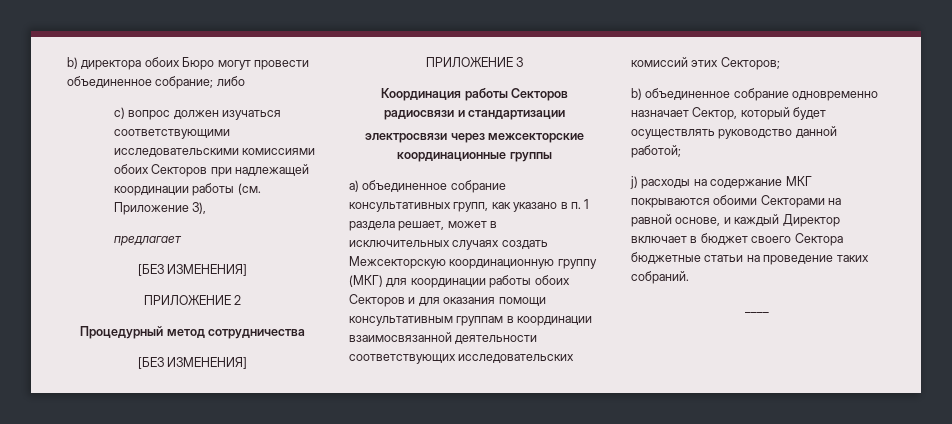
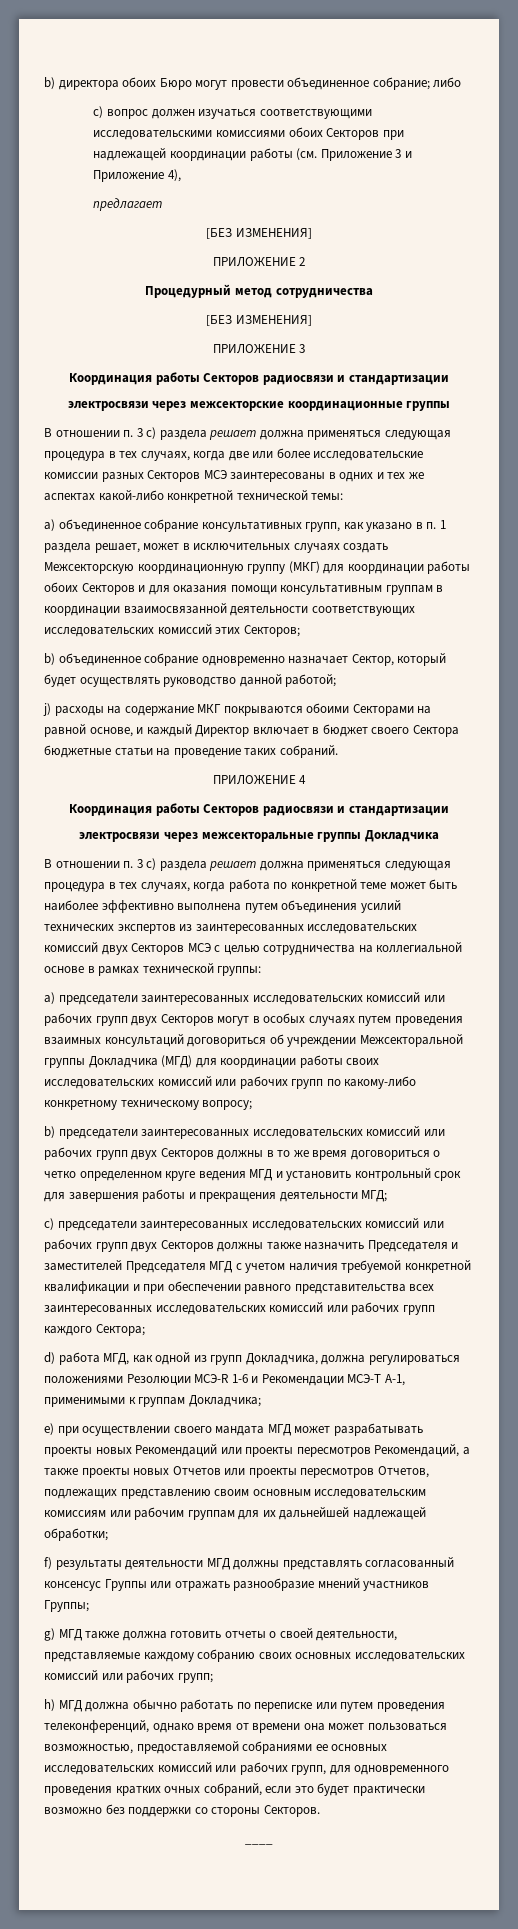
[192,202,207,214] 3), -> [395,149,412,158] [93,169,181,182] 3 и Приложение 4),
(552, 157) none -> [44,427,451,440] [44,448,424,461] [44,470,424,482] [44,490,344,503] // В отношении п. 3 с) раздела решает должна применяться следующая процедура в тех случаях, когда две или более исследовательские комиссии разных Секторов МСЭ заинтересованы в одних и тех же аспектах какой-либо конкретной технической темы:
(689, 277) none -> [212,775,307,785] [69,803,449,816] [79,830,439,842] [44,858,451,871] [44,879,458,892] [44,900,401,913] [44,924,418,934] [44,942,463,955] [44,963,262,976] [44,992,445,1005] [44,1013,463,1026] [44,1034,463,1047] [44,1055,380,1068] [44,1076,417,1089] [44,1100,253,1110] [44,1126,445,1139] [44,1147,441,1160] [44,1168,462,1181] [44,1189,388,1202] [44,1218,444,1231] [44,1239,459,1252] [44,1260,471,1273] [44,1281,435,1294] [44,1302,435,1315] [44,1324,145,1336] [44,1352,460,1365] [44,1374,405,1386] [44,1395,261,1407] [44,1423,423,1436] [44,1444,470,1457] [44,1466,429,1478] [44,1489,427,1499] [44,1507,426,1520] [44,1528,108,1541] [44,1557,455,1570] [44,1578,430,1591] [44,1600,89,1612] [44,1628,398,1641] [44,1649,465,1662] [44,1670,213,1683] [44,1699,445,1712] [44,1720,447,1733] [44,1741,388,1754] [44,1762,450,1775] [44,1783,425,1796] [44,1804,320,1817] // ПРИЛОЖЕНИЕ 4 // Координация работы Секторов радиосвязи и стандартизации // электросвязи через межсекторальные группы Докладчика // В отношении п. 3 с) раздела решает должна применяться следующая процедура в тех случаях, когда работа по конкретной теме может быть наиболее эффективно выполнена путем объединения усилий технических экспертов из заинтересованных исследовательских комиссий двух Секторов МСЭ с целью сотрудничества на коллегиальной основе в рамках технической группы: // a) председатели заинтересованных исследовательских комиссий или рабочих групп двух Секторов могут в особых случаях путем проведения взаимных консультаций договориться об учреждении Межсекторальной группы Докладчика (МГД) для координации работы своих исследовательских комиссий или рабочих групп по какому-либо конкретному техническому вопросу; // b) председатели заинтересованных исследовательских комиссий или рабочих групп двух Секторов должны в то же время договориться о четко определенном круге ведения МГД и установить контрольный срок для завершения работы и прекращения деятельности МГД; // c) председатели заинтересованных исследовательских комиссий или рабочих групп двух Секторов должны также назначить Председателя и заместителей Председателя МГД с учетом наличия требуемой конкретной квалификации и при обеспечении равного представительства всех заинтересованных исследовательских комиссий или рабочих групп каждого Сектора; // d) работа МГД, как одной из групп Докладчика, должна регулироваться положениями Резолюции МСЭ-R 1-6 и Рекомендации МСЭ-Т А-1, применимыми к группам Докладчика; // e) при осуществлении своего мандата МГД может разрабатывать проекты новых Рекомендаций или проекты пересмотров Рекомендаций, а также проекты новых Отчетов или проекты пересмотров Отчетов, подлежащих представлению своим основным исследовательским комиссиям или рабочим группам для их дальнейшей надлежащей обработки; // f) результаты деятельности МГД должны представлять согласованный консенсус Группы или отражать разнообразие мнений участников Группы; // g) МГД также должна готовить отчеты о своей деятельности, представляемые каждому собранию своих основных исследовательских комиссий или рабочих групп; // h) МГД должна обычно работать по переписке или путем проведения телеконференций, однако время от времени она может пользоваться возможностью, предоставляемой собраниями ее основных исследовательских комиссий или рабочих групп, для одновременного проведения кратких очных собраний, если это будет практически возможно без поддержки со стороны Секторов.

